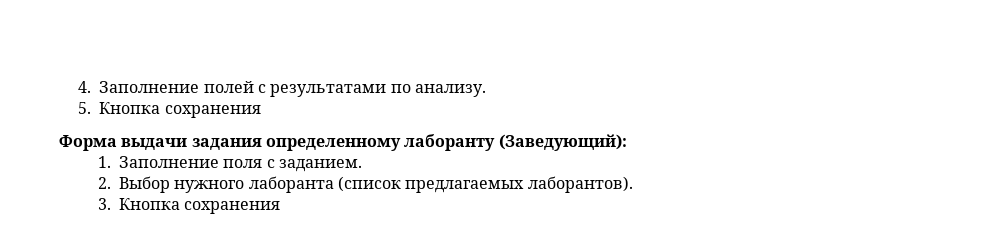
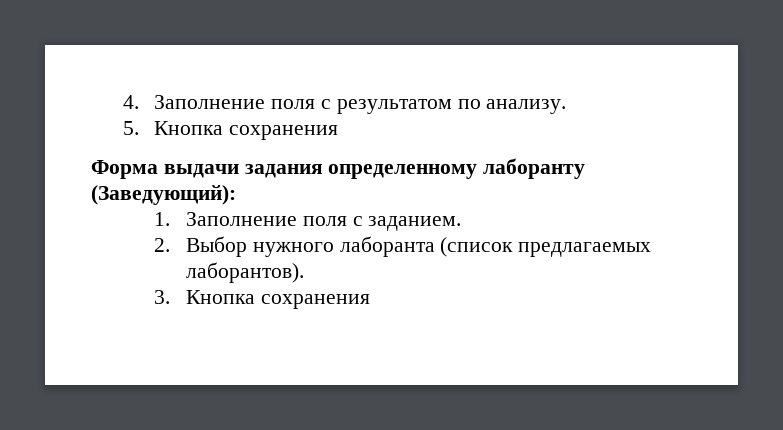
[203,81,387,97] полей с результатами -> [271,99,452,114] поля с результатом

